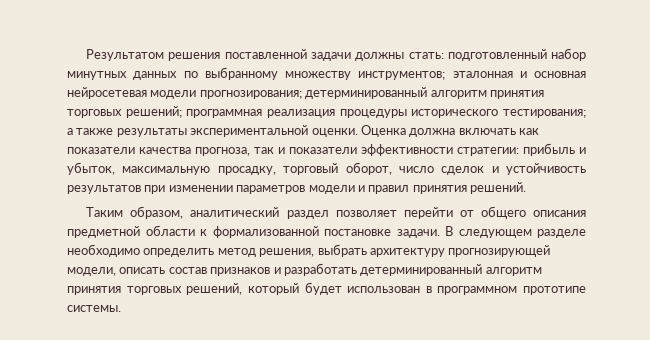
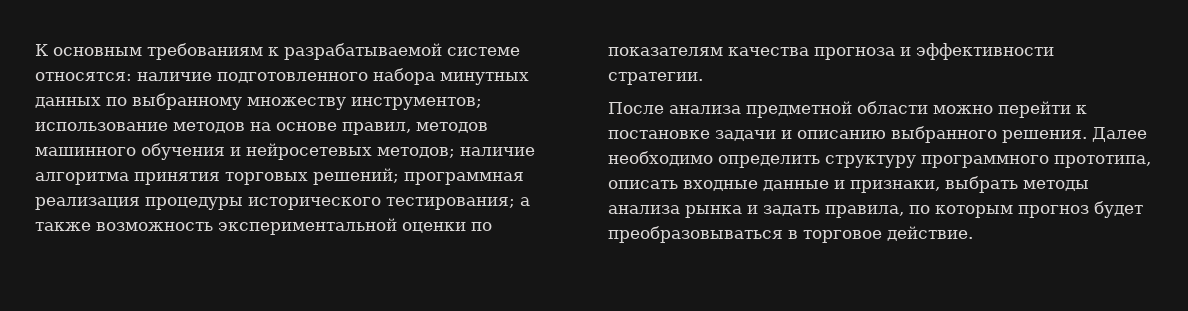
[86,48,586,61] Результатом решения поставленной задачи должны стать: подготовленный набор -> [35,43,520,60] [35,68,435,85] К основным требованиям к разрабатываемой системе относятся: наличие подготовленного набора
[452,71,586,78] [67,87,487,99] эталонная и основная нейросетевая модели прогнозирования; детерминированный алгоритм -> [35,122,488,135] [35,143,535,160] [35,172,129,185] использование методов на основе правил, методов машинного обучения и нейросетевых методов; наличие алгоритма
[116,125,539,137] [67,143,586,156] [67,162,586,175] [67,182,526,194] [86,206,586,219] [67,225,586,238] [67,244,551,257] [67,263,542,276] [67,282,586,295] [67,305,121,312] результаты экспериментальной оценки. Оценка должна включать как показатели качества прогноза, так и показатели эффективности стратегии: прибыль и убыток, максимальную просадку, торговый оборот, число сделок и устойчивость результатов при изменении параметров модели и правил принятия решений. // Таким образом, аналитический раздел позволяет перейти от общего описания предметной области к формализованной постановке задачи. В следующем разделе необходимо определить метод решения, выбрать архитектуру прогнозирующей модели, описать состав признаков и разработать детерминированный алгоритм принятия торговых решений, который будет использован в программном прототипе системы. -> [96,218,492,235] [608,43,1054,60] [608,72,703,85] [608,101,1087,118] [608,126,1147,143] [608,151,1151,168] [608,176,1089,193] [608,201,1143,218] [608,226,973,243] возможность экспериментальной оценки по показателям качества прогноза и эффективности стратегии. // После анализа предметной области можно перейти к постановке задачи и описанию выбранного решения. Далее необходимо определить структуру программного прототипа, описать входные данные и признаки, выбрать методы анализа рынка и задать правила, по которым прогноз будет преобразовываться в торговое действие.

